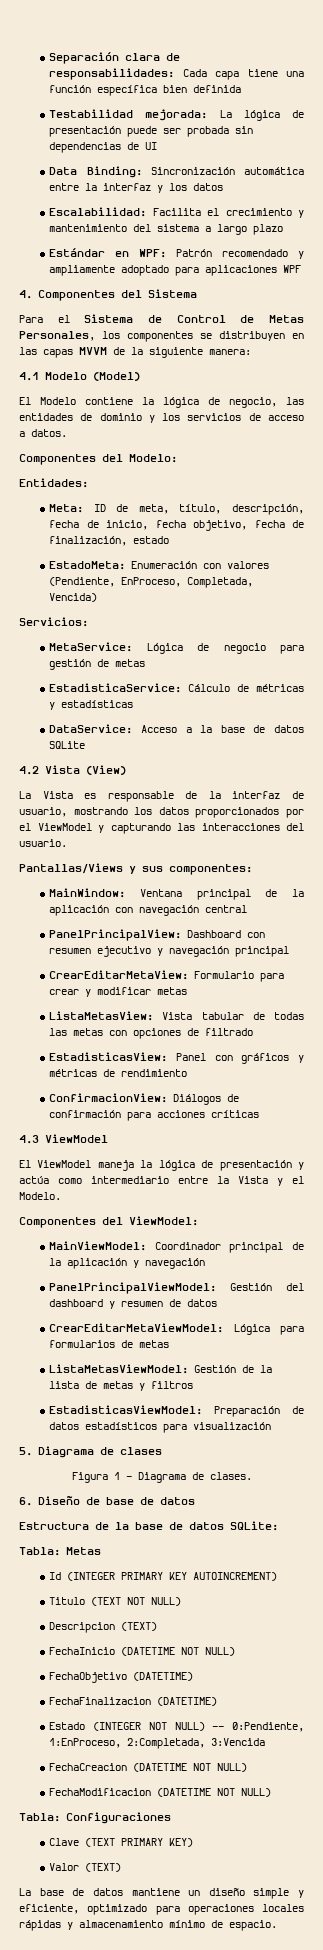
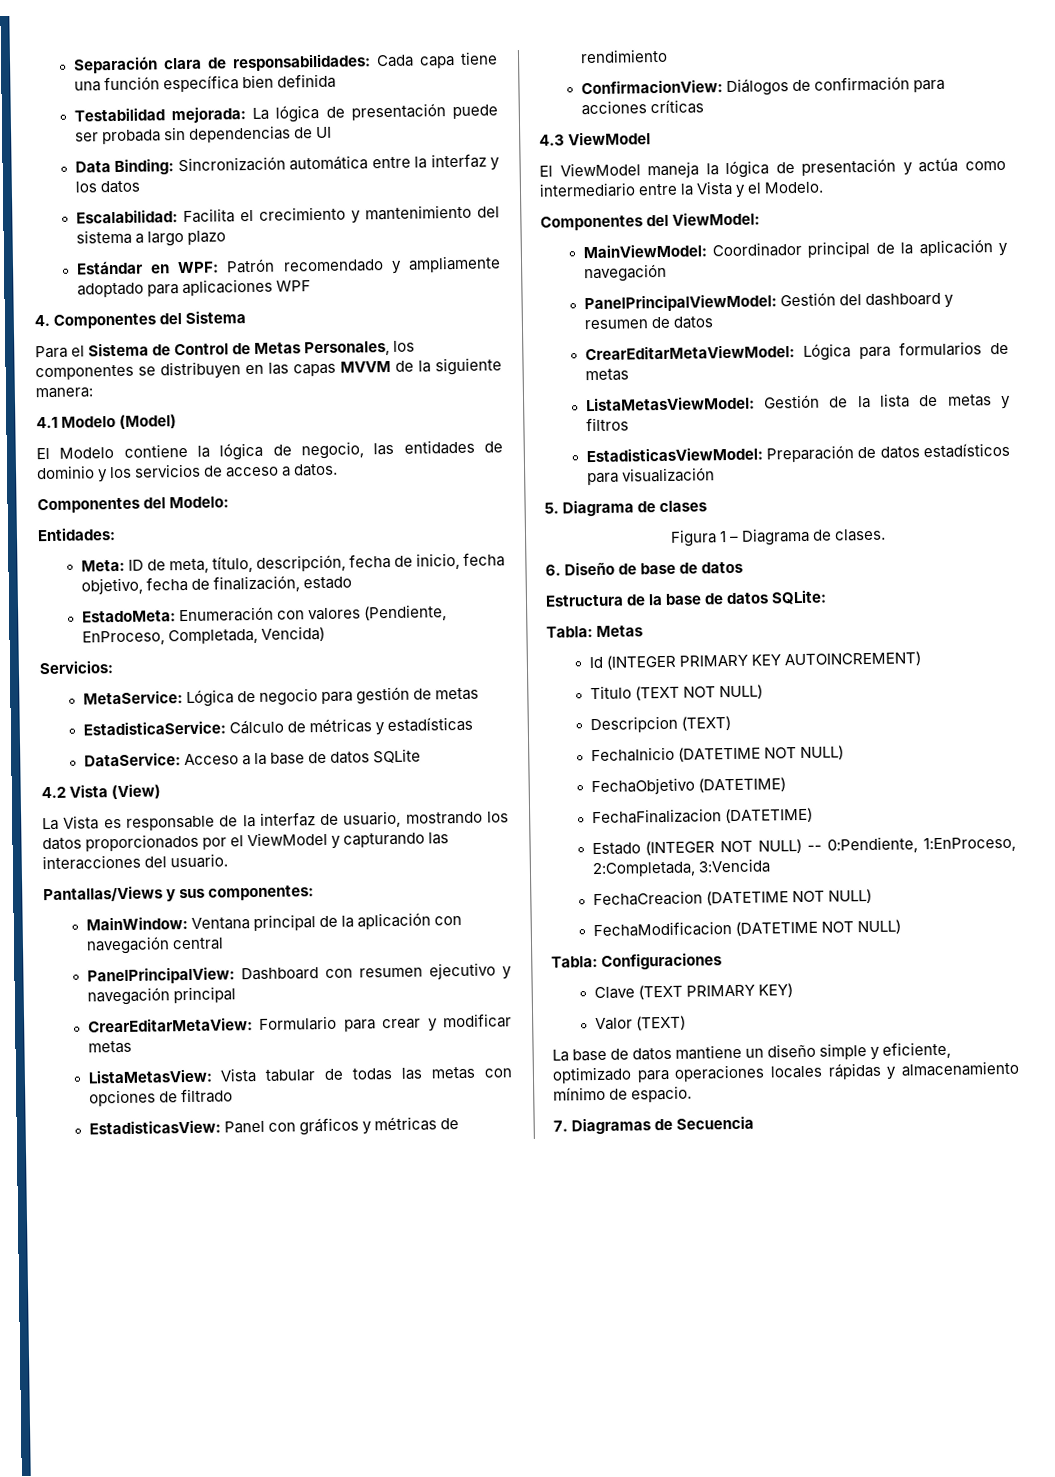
(277, 1925) none -> [553,1115,755,1135] // 7. Diagramas de Secuencia

